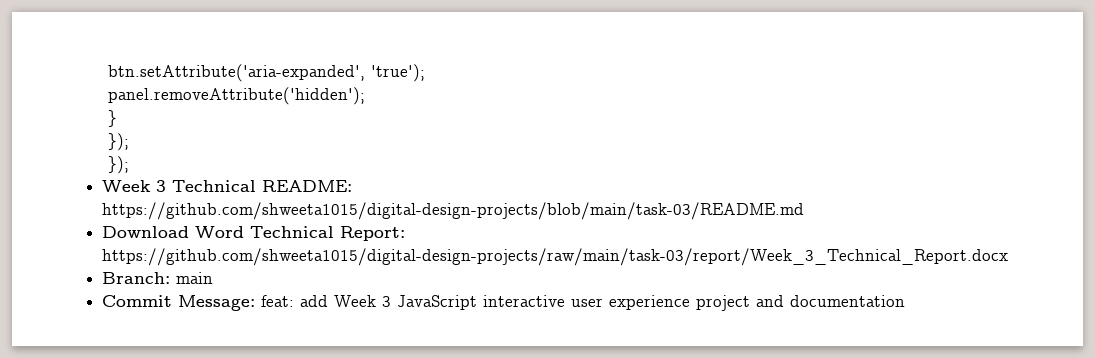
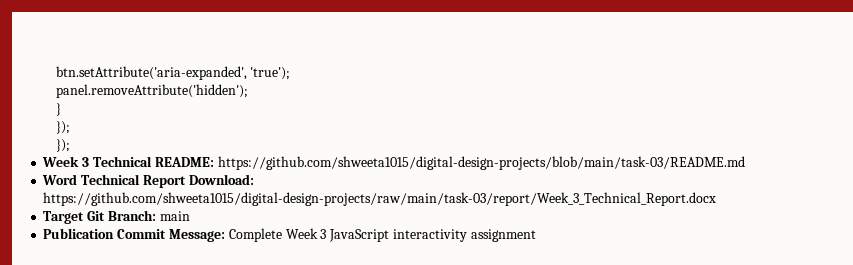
[102,226,190,238] Download -> (745, 163) none
[340,226,406,241] Report: -> [142,174,254,188] Report Download:
(1009, 257) none -> [43,211,106,224] Target Git
(214, 278) none -> [43,228,115,239] Publication
[261,295,329,307] feat: add -> [228,228,282,242] Complete
[483,295,906,311] interactive user experience project and documentation -> [392,229,536,242] interactivity assignment

